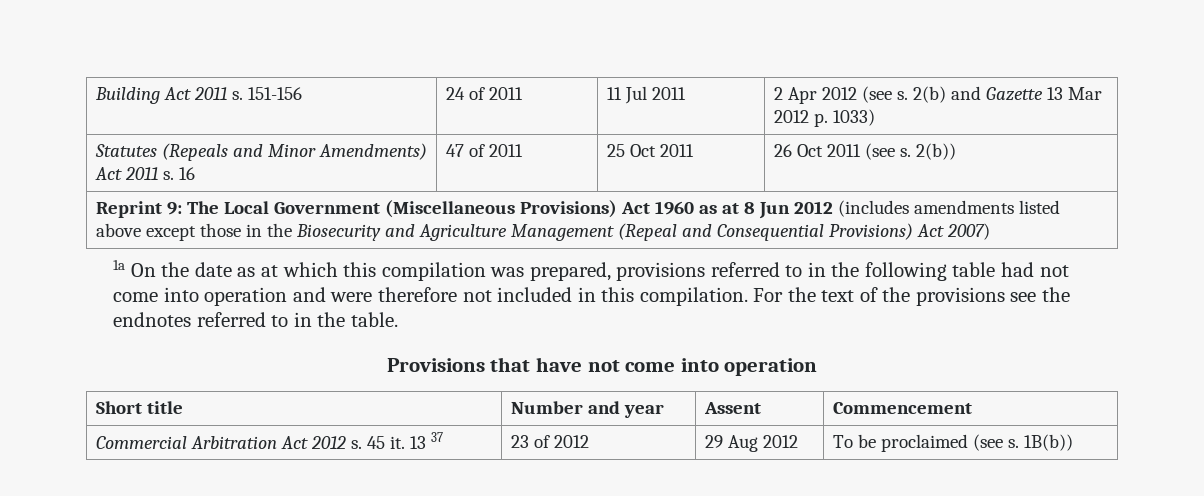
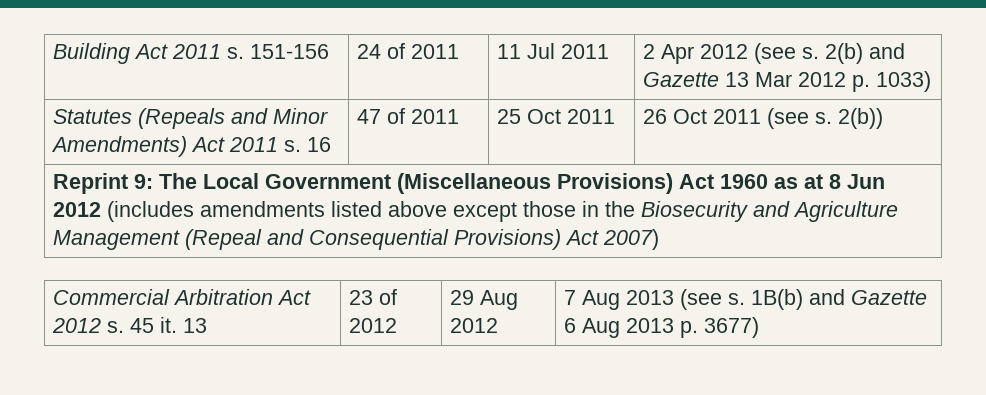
[113,260,1069,281] [113,287,1070,306] [113,312,399,327] [386,357,818,376] [95,401,183,414] [510,401,664,418] [703,402,761,414] [832,402,972,414] // 1a On the date as at which this compilation was prepared, provisions referred to in the following table had not come into operation and were therefore not included in this compilation. For the text of the provisions see the endnotes referred to in the table. // Provisions that have not come into operation // Short title | Number and year | Assent | Commencement -> (660, 239) none
[430,432,443,442] 37 -> (208, 325) none
[832,434,1073,452] To be proclaimed (see s. 1B(b)) -> [564,289,928,310] [564,317,760,338] 7 Aug 2013 (see s. 1B(b) and Gazette 6 Aug 2013 p. 3677)

